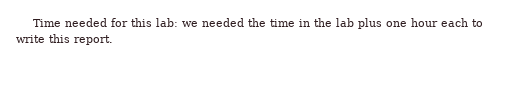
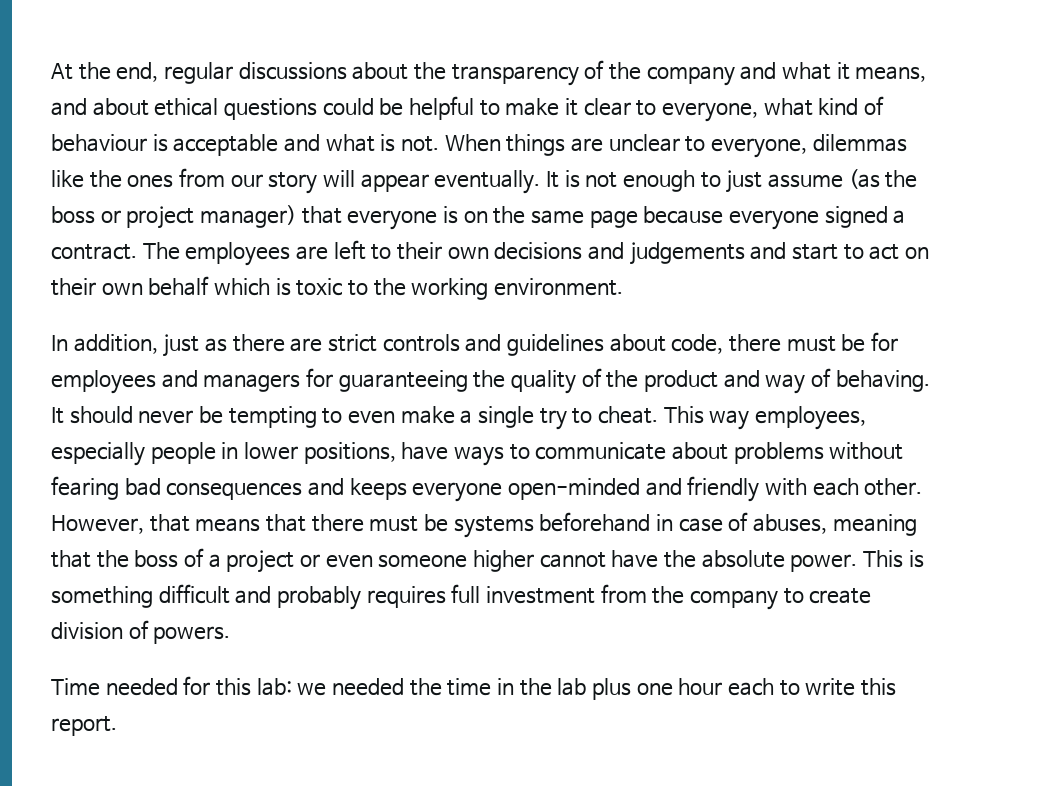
(33, 23) none -> [51,60,927,86] [51,96,885,122] [51,134,907,158] [51,168,918,194] [51,205,906,230] [51,240,930,266] [51,276,624,300] [51,332,898,357] [51,368,930,394] [51,406,867,430] [51,442,904,466] [51,476,923,502] [51,512,917,538] [51,548,924,573] [51,584,872,610] [51,620,231,644] At the end, regular discussions about the transparency of the company and what it means, and about ethical questions could be helpful to make it clear to everyone, what kind of behaviour is acceptable and what is not. When things are unclear to everyone, dilemmas like the ones from our story will appear eventually. It is not enough to just assume (as the boss or project manager) that everyone is on the same page because everyone signed a contract. The employees are left to their own decisions and judgements and start to act on their own behalf which is toxic to the working environment. // In addition, just as there are strict controls and guidelines about code, there must be for employees and managers for guaranteeing the quality of the product and way of behaving. It should never be tempting to even make a single try to cheat. This way employees, especially people in lower positions, have ways to communicate about problems without fearing bad consequences and keeps everyone open-minded and friendly with each other. However, that means that there must be systems beforehand in case of abuses, meaning that the boss of a project or even someone higher cannot have the absolute power. This is something difficult and probably requires full investment from the company to create division of powers. //

